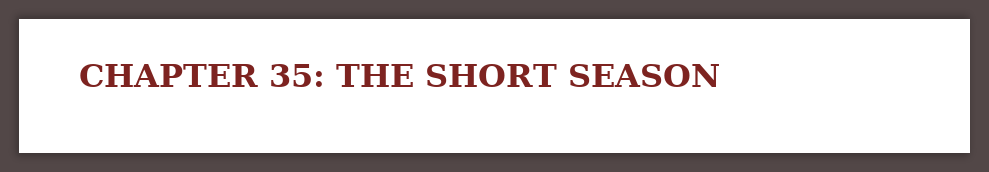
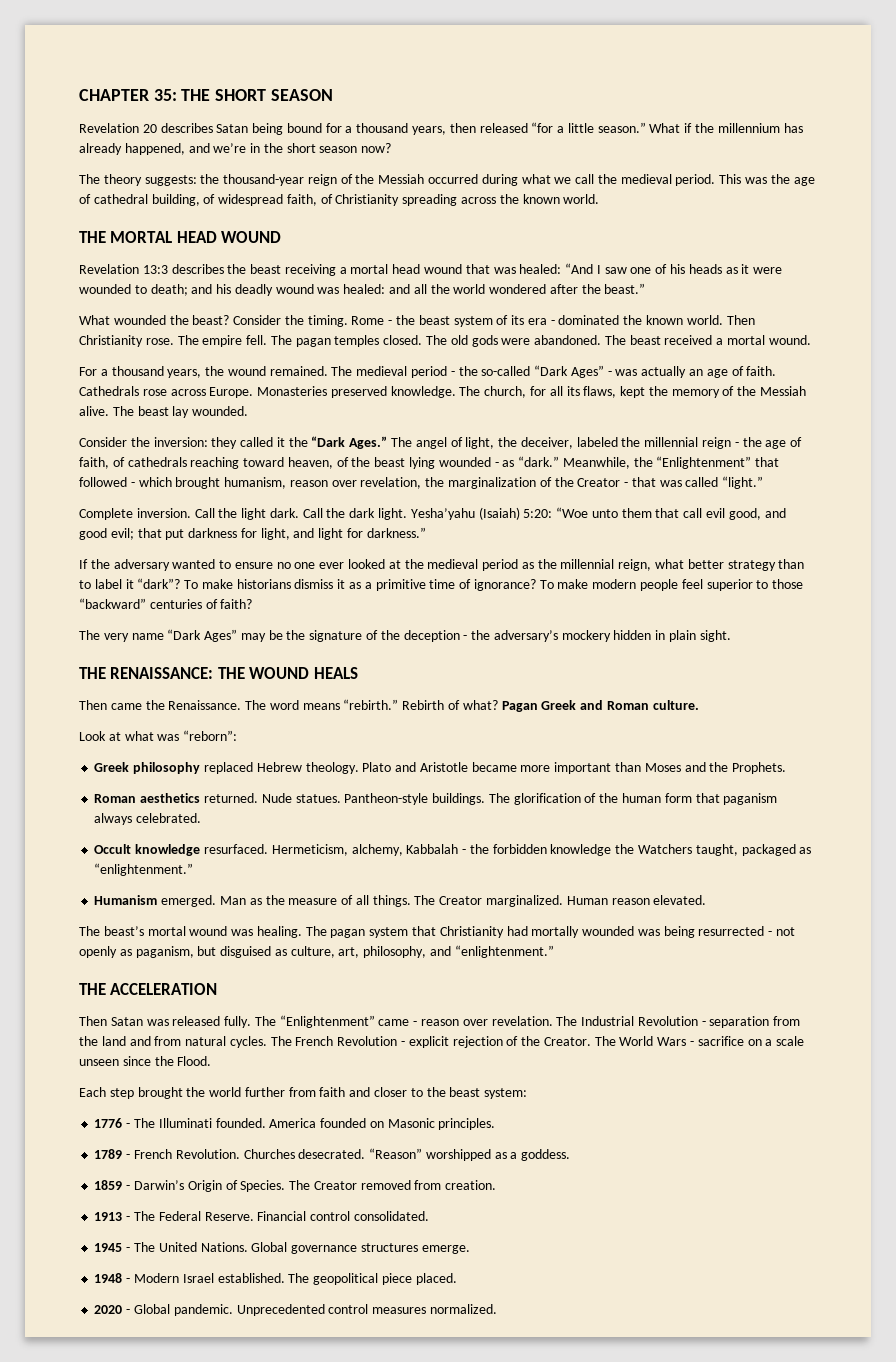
(720, 75) none -> [79,122,803,135] [79,143,392,155] [79,174,815,186] [79,194,600,206] [79,231,282,243] [79,263,783,276] [79,283,646,296] [79,315,755,327] [79,335,811,347] [79,365,777,378] [79,386,807,398] [79,406,249,418] [79,436,803,449] [79,456,780,469] [79,476,764,489] [79,507,786,520] [79,527,426,540] [79,559,805,571] [79,578,804,591] [79,598,253,609] [79,629,731,642] [79,667,358,679] [79,699,699,712] [79,730,238,741] [94,762,787,774] [94,793,778,805] [94,813,202,825] [94,844,812,856] [94,863,194,876] [94,895,707,907] [79,926,796,938] [79,945,554,958] [79,983,218,995] [79,1015,801,1028] [79,1036,805,1048] [79,1056,212,1066] [79,1087,528,1099] [94,1118,496,1130] [94,1148,571,1161] [94,1180,497,1192] [94,1211,429,1221] [94,1242,470,1254] [94,1273,457,1285] [94,1304,497,1316] // Revelation 20 describes Satan being bound for a thousand years, then released “for a little season.” What if the millennium has already happened, and we’re in the short season now? // The theory suggests: the thousand-year reign of the Messiah occurred during what we call the medieval period. This was the age of cathedral building, of widespread faith, of Christianity spreading across the known world. // THE MORTAL HEAD WOUND // Revelation 13:3 describes the beast receiving a mortal head wound that was healed: “And I saw one of his heads as it were wounded to death; and his deadly wound was healed: and all the world wondered after the beast.” // What wounded the beast? Consider the timing. Rome - the beast system of its era - dominated the known world. Then Christianity rose. The empire fell. The pagan temples closed. The old gods were abandoned. The beast received a mortal wound. // For a thousand years, the wound remained. The medieval period - the so-called “Dark Ages” - was actually an age of faith. Cathedrals rose across Europe. Monasteries preserved knowledge. The church, for all its flaws, kept the memory of the Messiah alive. The beast lay wounded. // Consider the inversion: they called it the “Dark Ages.” The angel of light, the deceiver, labeled the millennial reign - the age of faith, of cathedrals reaching toward heaven, of the beast lying wounded - as “dark.” Meanwhile, the “Enlightenment” that followed - which brought humanism, reason over revelation, the marginalization of the Creator - that was called “light.” // Complete inversion. Call the light dark. Call the dark light. Yesha’yahu (Isaiah) 5:20: “Woe unto them that call evil good, and good evil; that put darkness for light, and light for darkness.” // If the adversary wanted to ensure no one ever looked at the medieval period as the millennial reign, what better strategy than to label it “dark”? To make historians dismiss it as a primitive time of ignorance? To make modern people feel superior to those “backward” centuries of faith? // The very name “Dark Ages” may be the signature of the deception - the adversary’s mockery hidden in plain sight. // THE RENAISSANCE: THE WOUND HEALS // Then came the Renaissance. The word means “rebirth.” Rebirth of what? Pagan Greek and Roman culture. // Look at what was “reborn”: // Greek philosophy replaced Hebrew theology. Plato and Aristotle became more important than Moses and the Prophets. // Roman aesthetics returned. Nude statues. Pantheon-style buildings. The glorification of the human form that paganism always celebrated. // Occult knowledge resurfaced. Hermeticism, alchemy, Kabbalah - the forbidden knowledge the Watchers taught, packaged as “enlightenment.” // Humanism emerged. Man as the measure of all things. The Creator marginalized. Human reason elevated. // The beast’s mortal wound was healing. The pagan system that Christianity had mortally wounded was being resurrected - not openly as paganism, but disguised as culture, art, philosophy, and “enlightenment.” // THE ACCELERATION // Then Satan was released fully. The “Enlightenment” came - reason over revelation. The Industrial Revolution - separation from the land and from natural cycles. The French Revolution - explicit rejection of the Creator. The World Wars - sacrifice on a scale unseen since the Flood. // Each step brought the world further from faith and closer to the beast system: // 1776 - The Illuminati founded. America founded on Masonic principles. // 1789 - French Revolution. Churches desecrated. “Reason” worshipped as a goddess. // 1859 - Darwin’s Origin of Species. The Creator removed from creation. // 1913 - The Federal Reserve. Financial control consolidated. // 1945 - The United Nations. Global governance structures emerge. // 1948 - Modern Israel established. The geopolitical piece placed. // 2020 - Global pandemic. Unprecedented control measures normalized.

